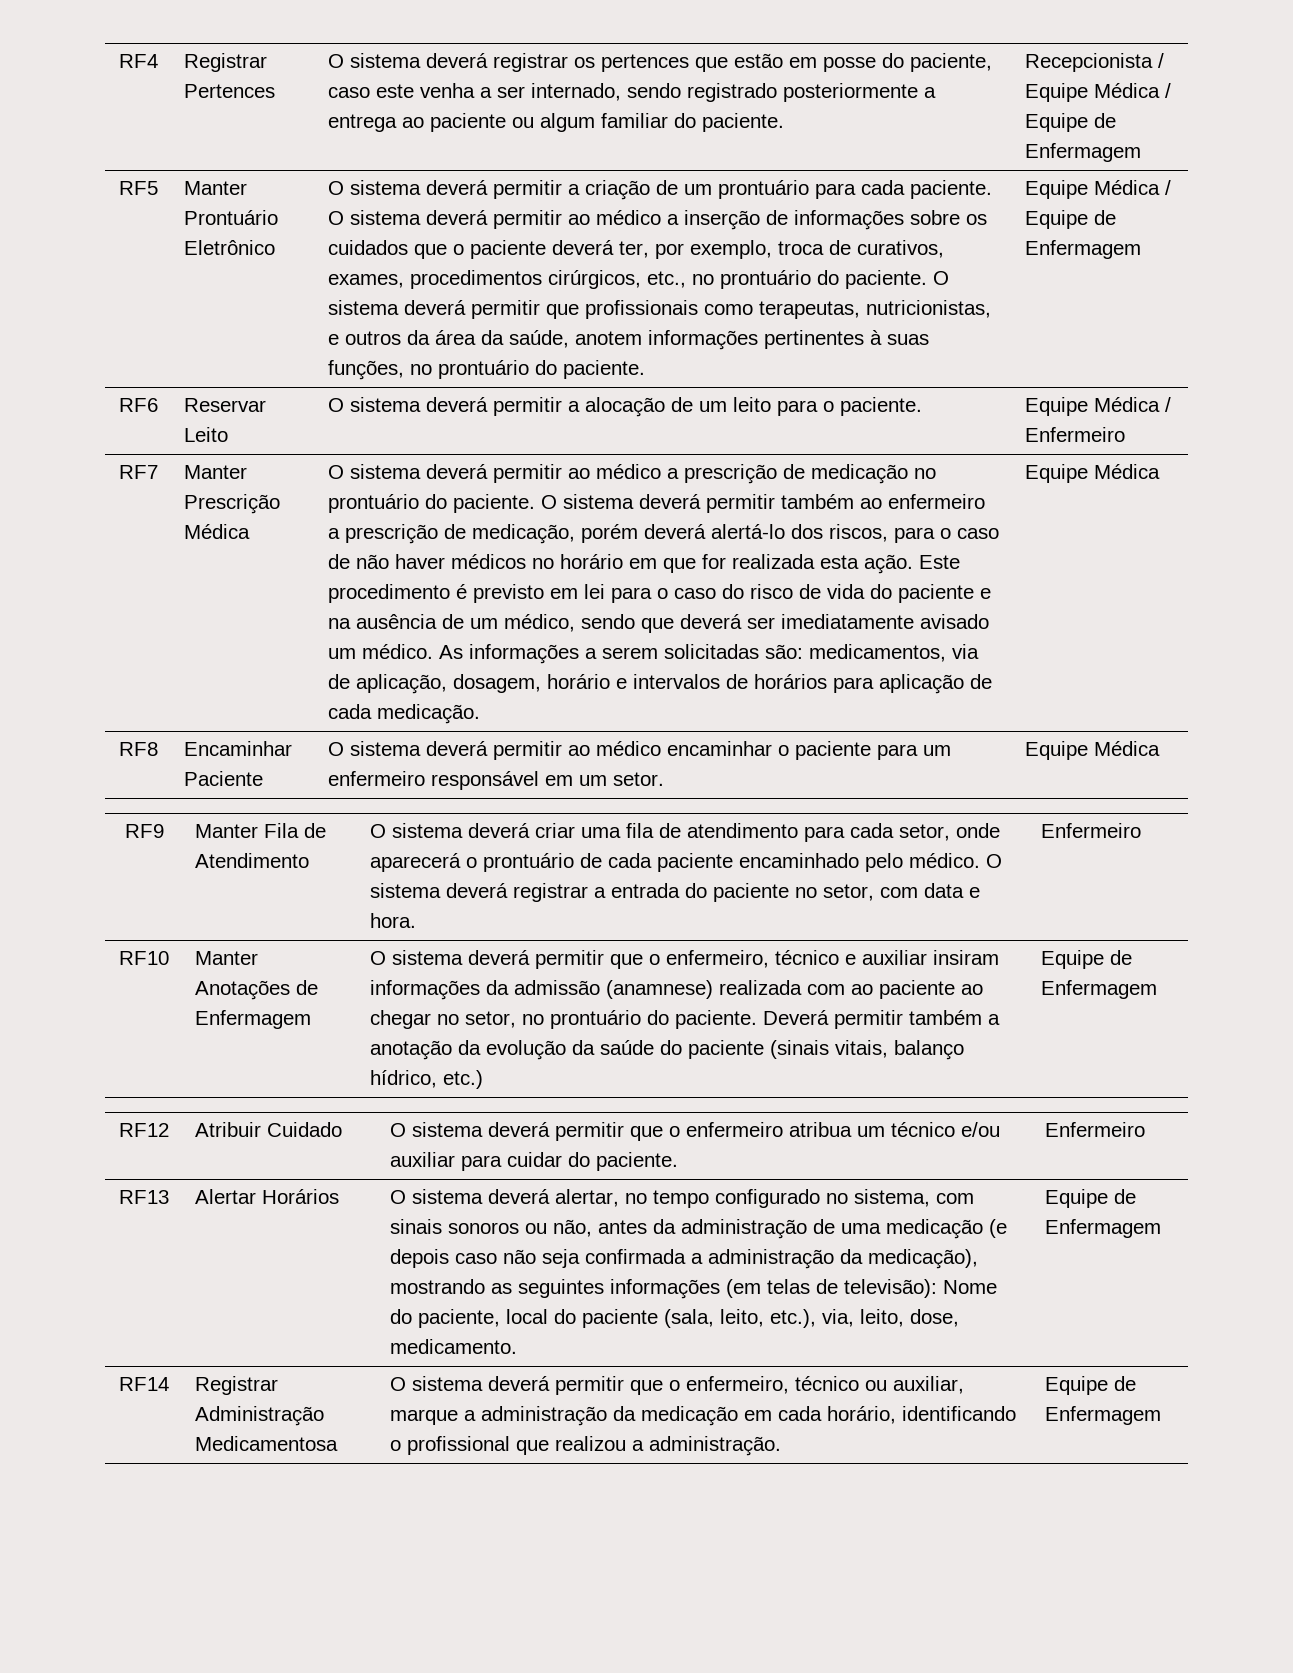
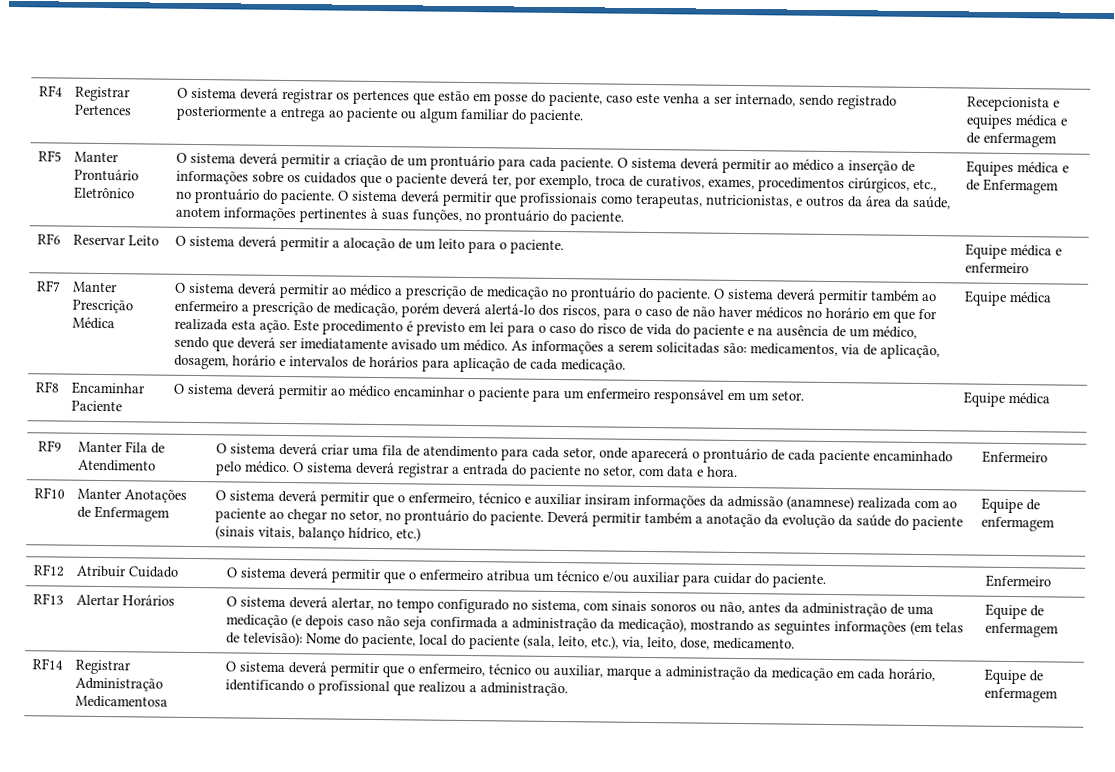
[1158,53,1165,68] [1025,83,1172,102] [1025,113,1117,132] [1025,143,1142,162] / Equipe Médica / Equipe de Enfermagem -> [1052,100,1060,108] [965,114,1067,129] [965,132,1057,148] e equipes médica e de enfermagem
[1025,180,1172,199] [1025,210,1089,229] Equipe Médica / Equipe -> [965,160,1069,176] Equipes médica e
[1094,397,1172,412] [1025,427,1126,442] Médica / Enfermeiro -> [1009,243,1062,257] [964,262,1029,274] médica e enfermeiro
[1094,464,1161,479] Médica -> [1008,290,1052,304] médica
[1094,741,1161,756] Médica -> [1007,391,1050,405] médica
[1041,980,1158,999] Enfermagem -> [980,516,1055,532] enfermagem
[1045,1219,1162,1238] Enfermagem -> [984,622,1059,638] enfermagem
[1045,1406,1162,1425] Enfermagem -> [983,687,1058,703] enfermagem

